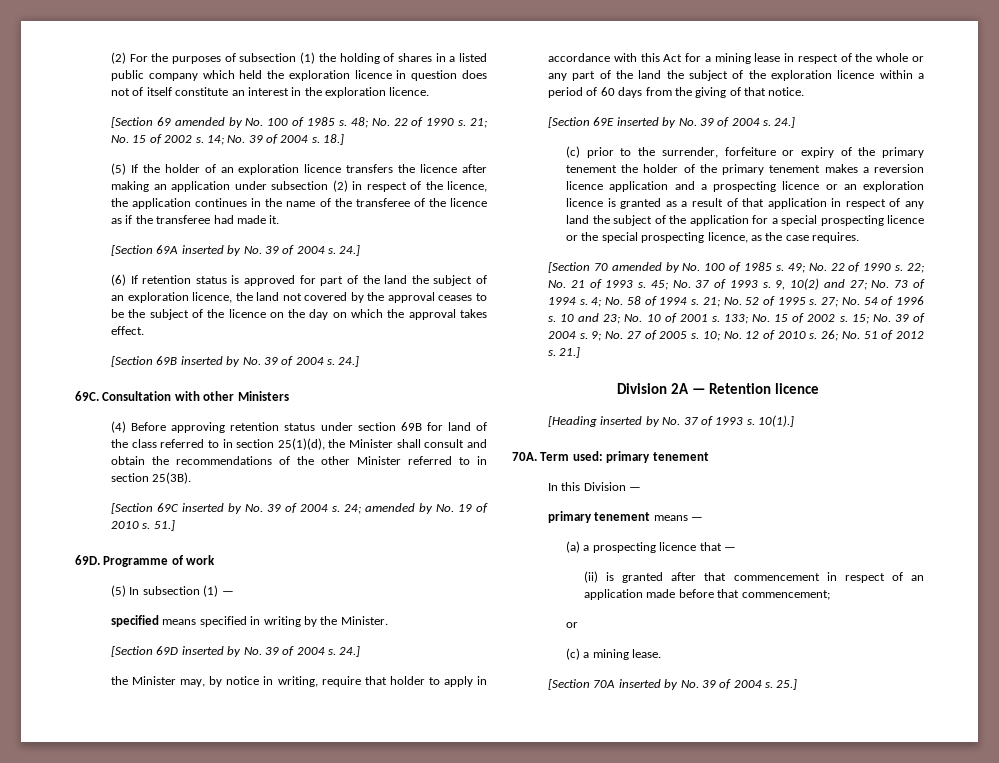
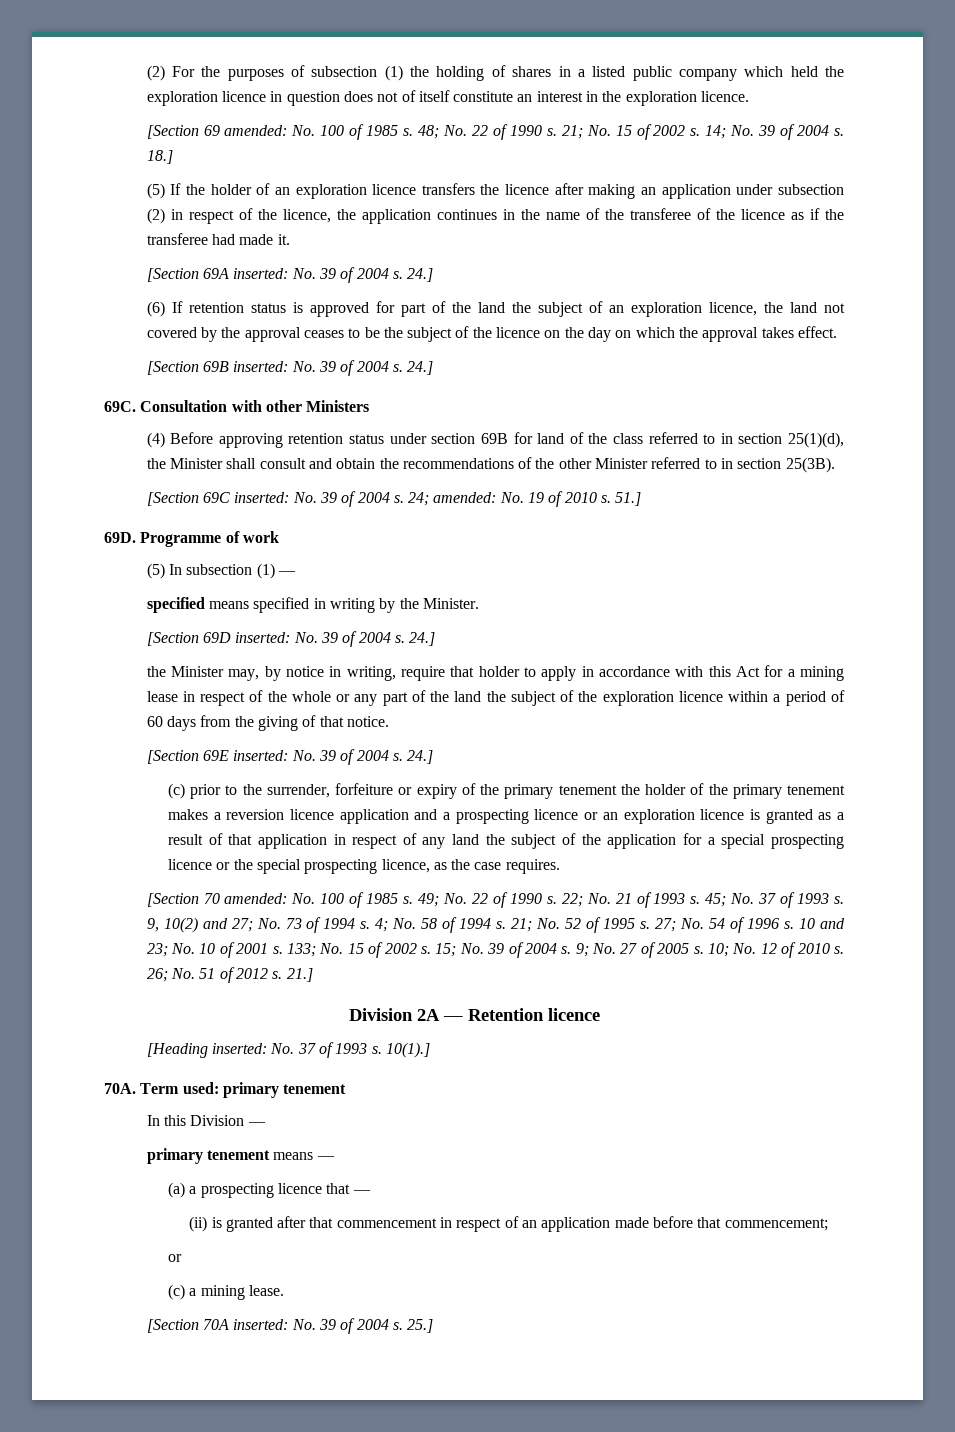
[174,117,243,128] amended by -> [224,125,288,136] amended:
[181,245,242,256] inserted by -> [233,268,289,279] inserted:
[180,356,241,367] inserted by -> [233,361,289,372] inserted:
[182,503,243,514] inserted by -> [234,492,290,503] inserted:
[365,503,434,514] amended by -> [433,492,497,503] amended:
[181,646,242,657] inserted by -> [235,632,291,643] inserted:
[616,117,677,128] inserted by -> [233,750,289,761] inserted:
[611,262,680,273] amended by -> [224,893,288,904] amended:
[600,416,660,427] inserted by -> [211,1043,267,1054] inserted:
[618,679,679,690] inserted by -> [233,1319,289,1330] inserted:

